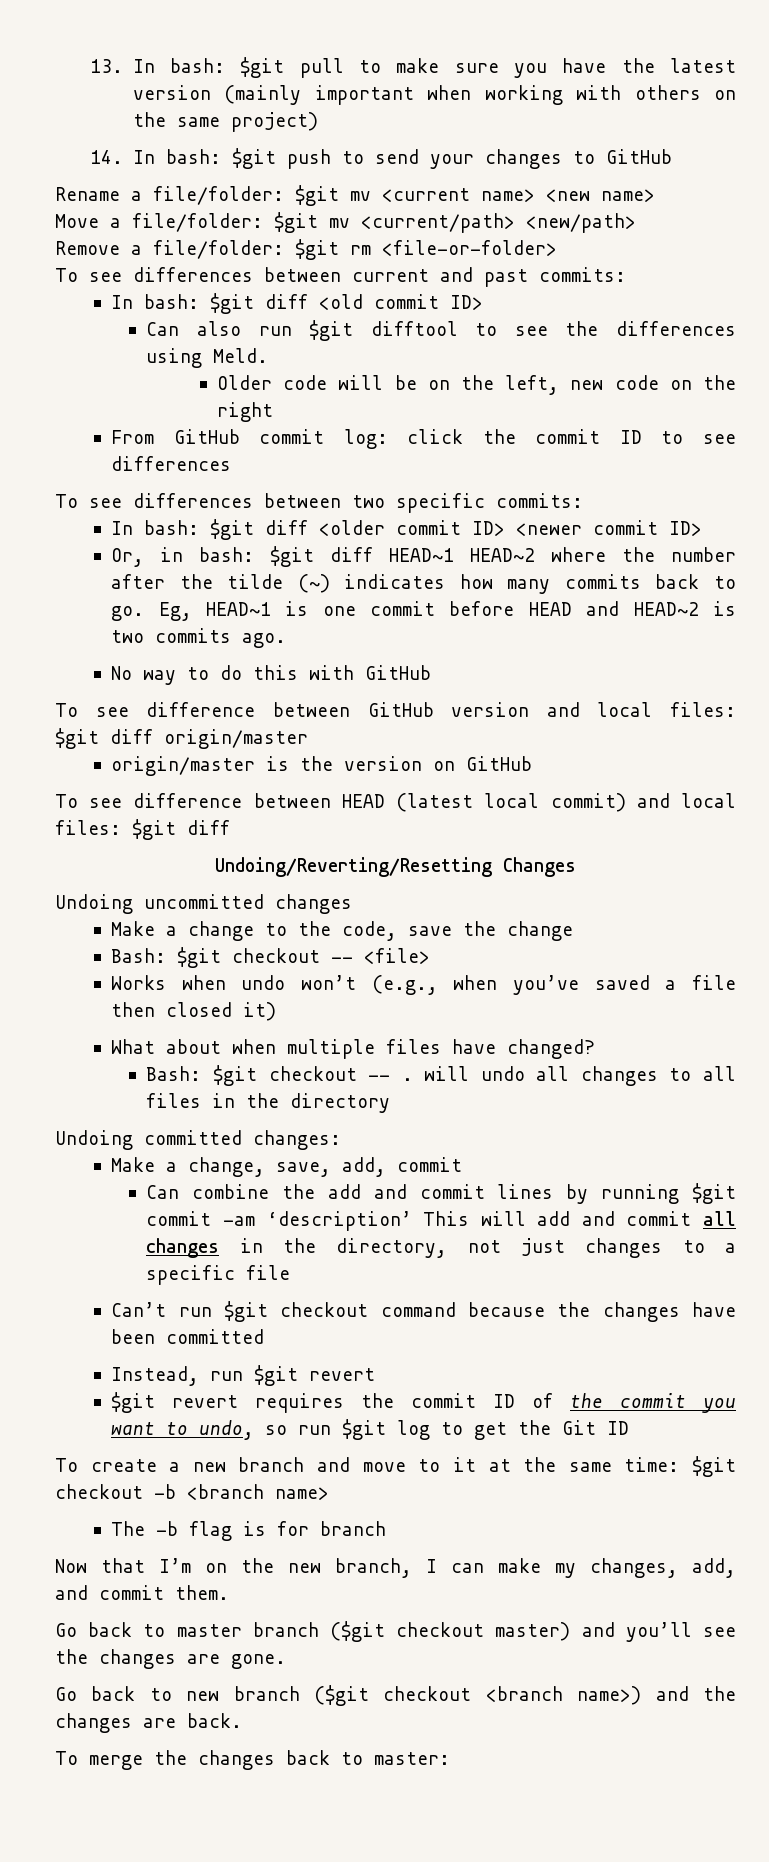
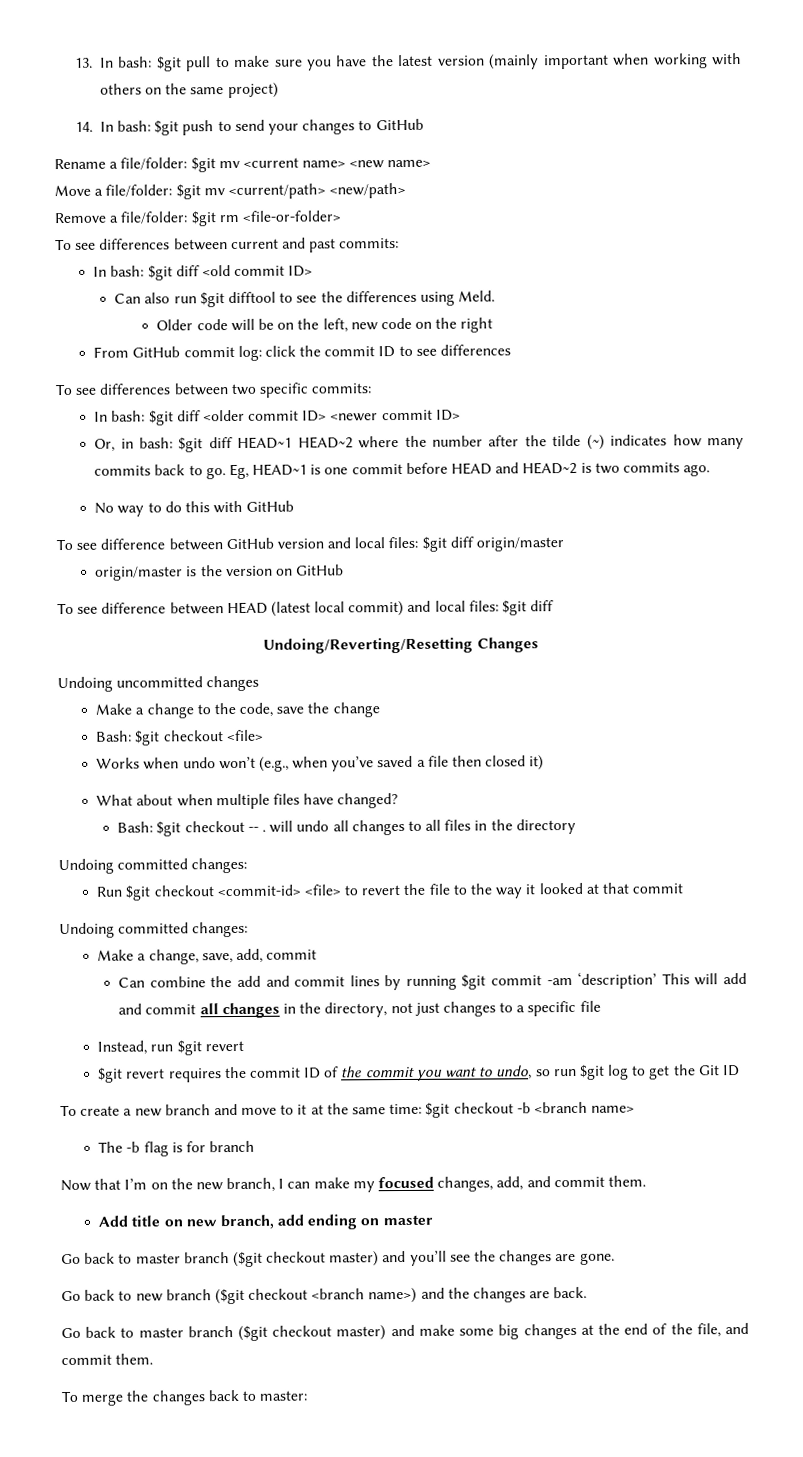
[331,957,354,963] -- -> (224, 736) none
(341, 1140) none -> [96,882,684,901] [59,921,249,939] // Run $git checkout <commit-id> <file> to revert the file to the way it looked at that commit // Undoing committed changes:
[111,1301,736,1322] [111,1329,265,1344] // Can’t run $git checkout command because the changes have been committed -> (601, 1006) none
(576, 1570) none -> [378,1176,435,1189] focused
(229, 1592) none -> [98,1214,433,1230] // Add title on new branch, add ending on master
(242, 1720) none -> [61,1322,750,1341] [61,1353,154,1366] // Go back to master branch ($git checkout master) and make some big changes at the end of the file, and commit them.

